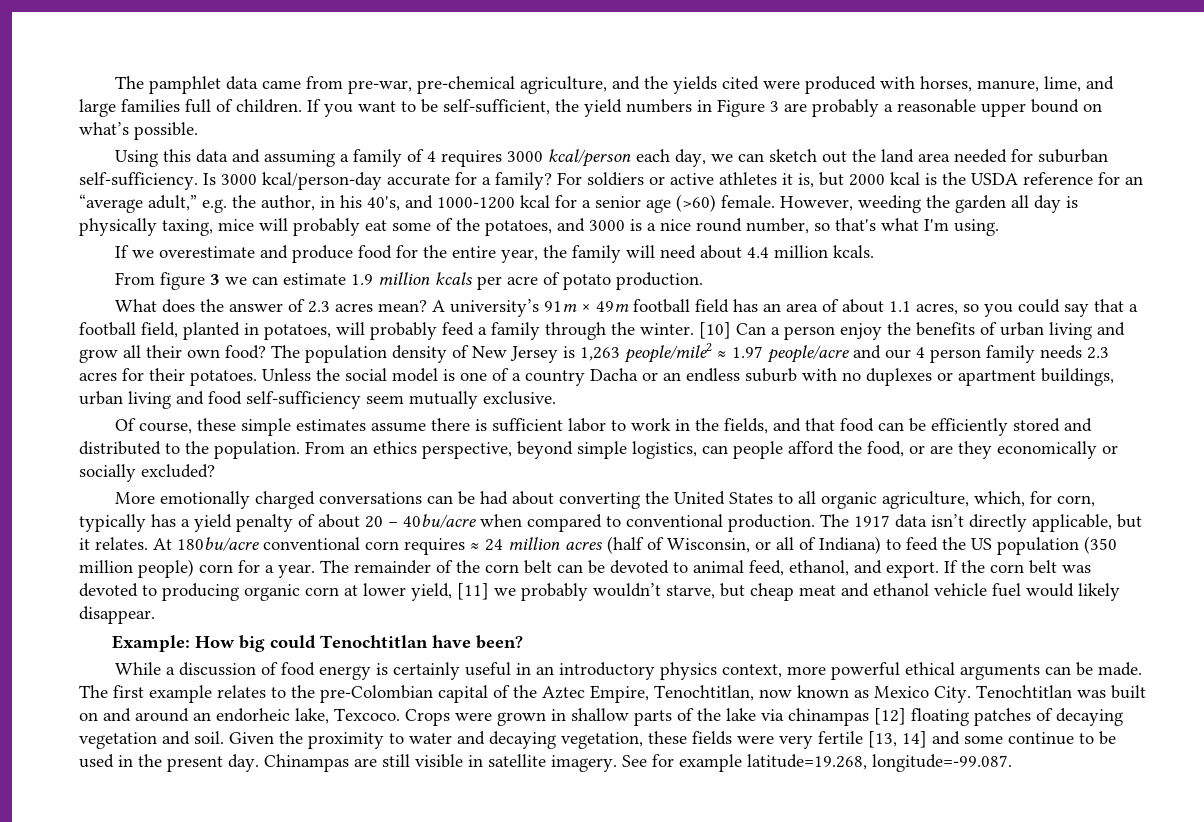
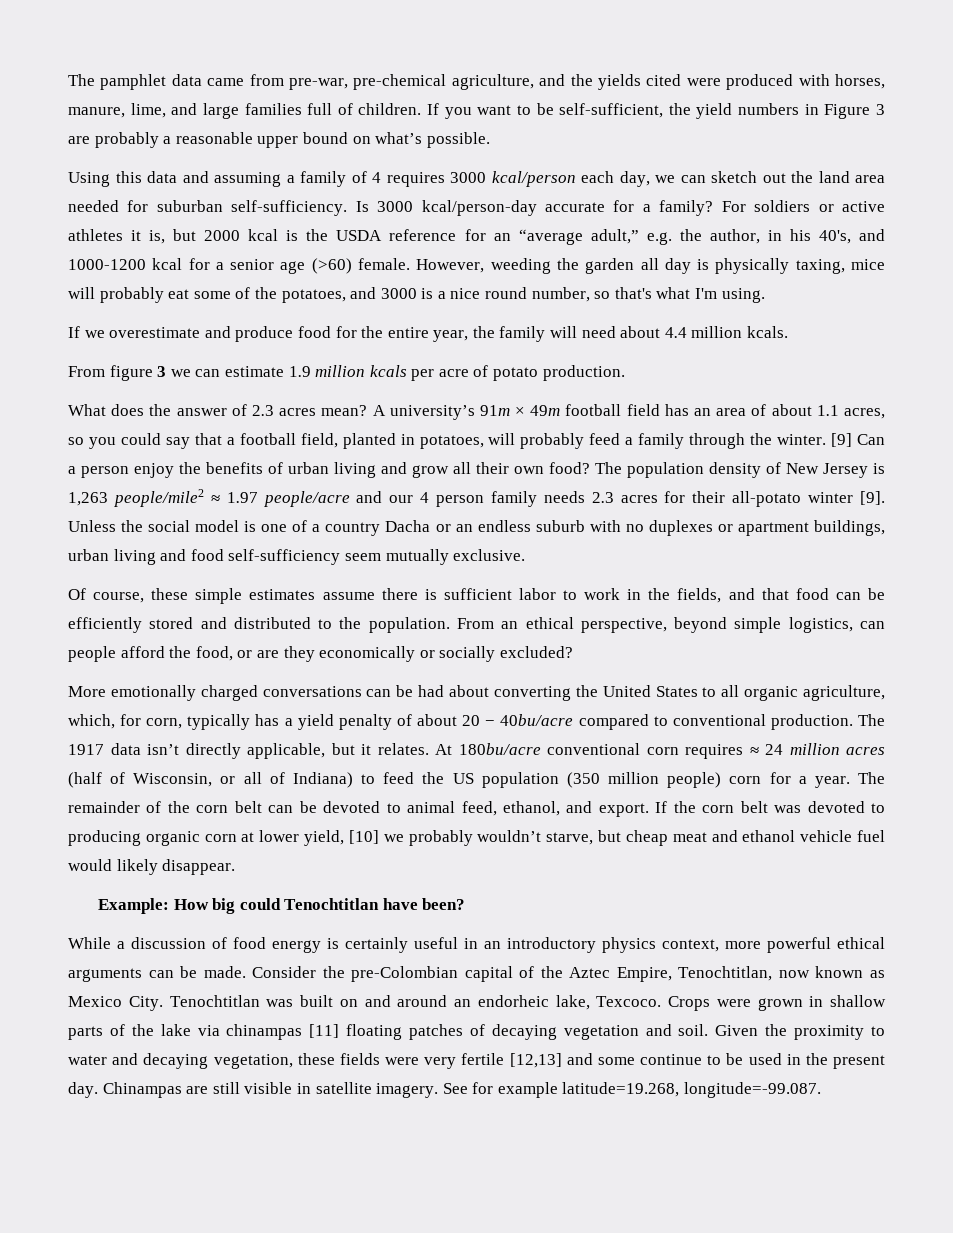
[699,322,731,339] [10] -> [831,433,853,447] [9]
[190,370,257,386] potatoes. -> [732,491,885,507] all-potato winter [9].
[373,441,417,454] ethics -> [525,617,574,629] ethical
[480,514,522,527] when -> (574, 720) none
[457,583,489,600] [11] -> [348,830,379,844] [10]
[79,685,286,703] The first example relates to -> [252,966,317,978] Consider
[874,708,906,725] [12] -> [309,1024,340,1038] [11]
[868,731,927,748] [13, 14] -> [509,1053,562,1068] [12,13]

